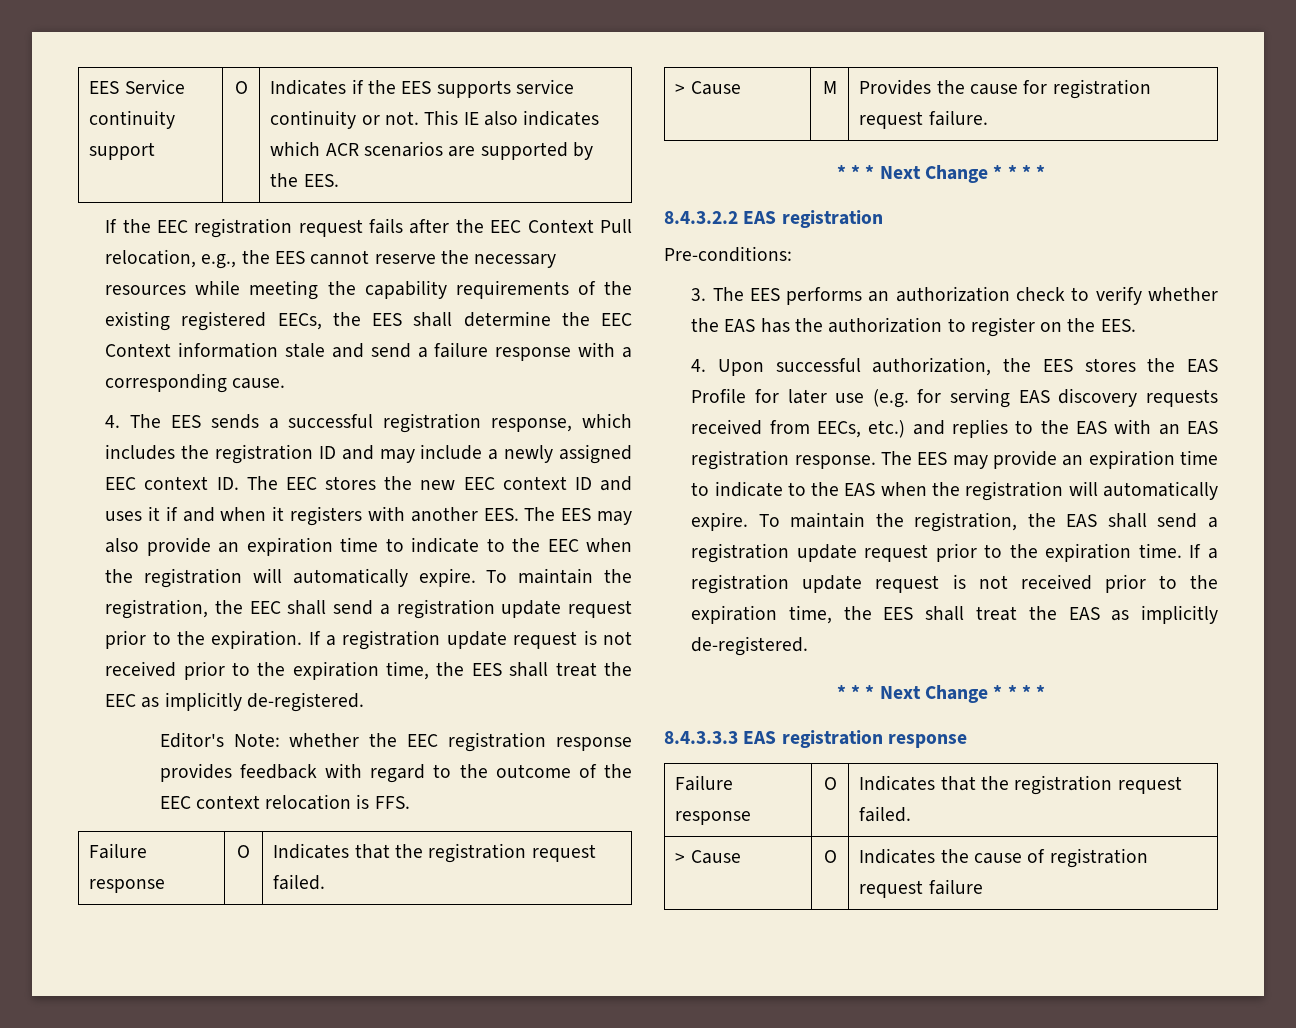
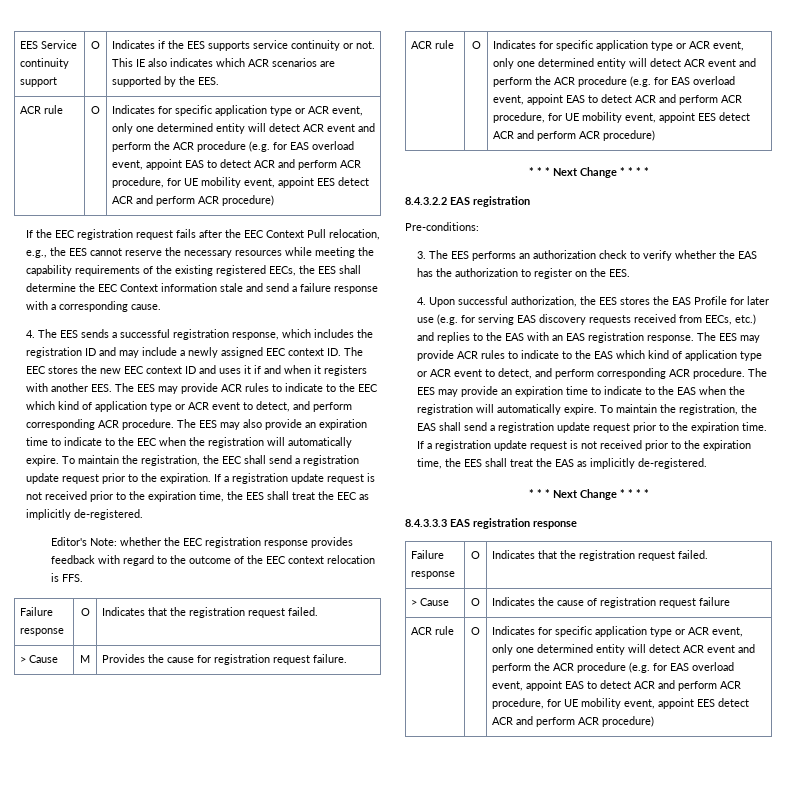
(339, 180) none -> [19,105,63,114] [91,106,100,114] [111,105,363,116] [111,123,375,134] [111,141,354,152] [111,159,361,170] [111,177,369,188] [111,195,274,206] // ACR rule | O | Indicates for specific application type or ACR event, only one determined entity will detect ACR event and perform the ACR procedure (e.g. for EAS overload event, appoint EAS to detect ACR and perform ACR procedure, for UE mobility event, appoint EES detect ACR and perform ACR procedure)
(632, 518) none -> [181,383,379,394] [26,401,353,412] [26,419,241,430] provide ACR rules to indicate to the EEC which kind of application type or ACR event to detect, and perform corresponding ACR procedure. The EES may
(988, 118) none -> [410,40,454,49] [471,41,481,49] [492,40,744,51] [492,58,756,69] [492,76,735,87] [492,94,742,105] [492,112,750,123] [492,130,655,141] // ACR rule | O | Indicates for specific application type or ACR event, only one determined entity will detect ACR event and perform the ACR procedure (e.g. for EAS overload event, appoint EAS to detect ACR and perform ACR procedure, for UE mobility event, appoint EES detect ACR and perform ACR procedure)
(1057, 459) none -> [457,350,763,361] [417,368,768,379] [417,386,499,397] ACR rules to indicate to the EAS which kind of application type or ACR event to detect, and perform corresponding ACR procedure. The EES may provide
(983, 887) none -> [410,626,454,635] [471,627,480,635] [491,626,743,637] [491,644,755,655] [491,662,734,673] [491,680,741,691] [491,698,749,709] [491,716,654,727] // ACR rule | O | Indicates for specific application type or ACR event, only one determined entity will detect ACR event and perform the ACR procedure (e.g. for EAS overload event, appoint EAS to detect ACR and perform ACR procedure, for UE mobility event, appoint EES detect ACR and perform ACR procedure)

